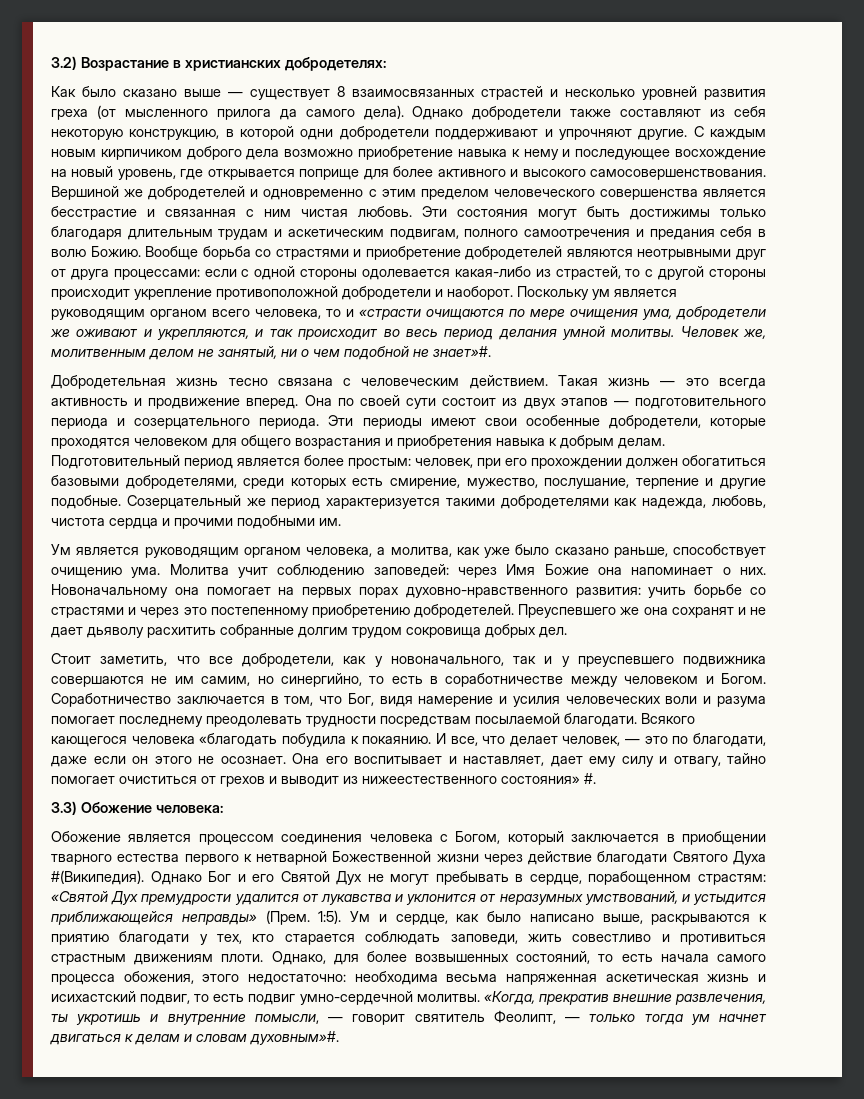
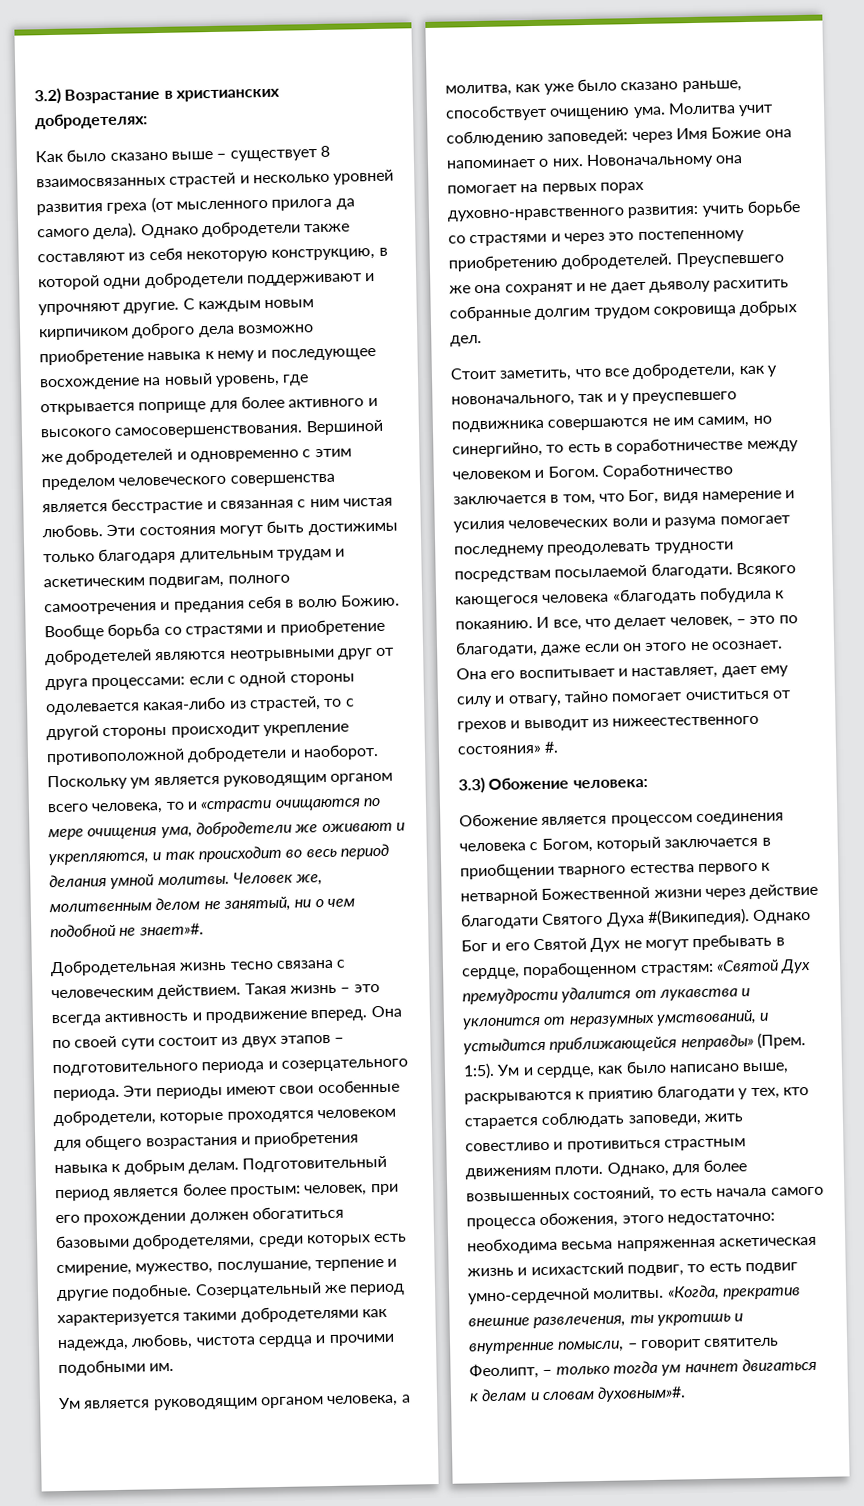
[228,92,243,97] — -> [216,153,227,159] –
[660,381,676,386] — -> [340,987,351,993] –
[613,401,629,406] — -> [334,1037,345,1043] –
[625,739,641,744] — -> [735,619,746,625] –
[328,1017,344,1022] — -> [627,1343,638,1349] –
[565,1017,581,1022] — -> [542,1369,553,1376] –

